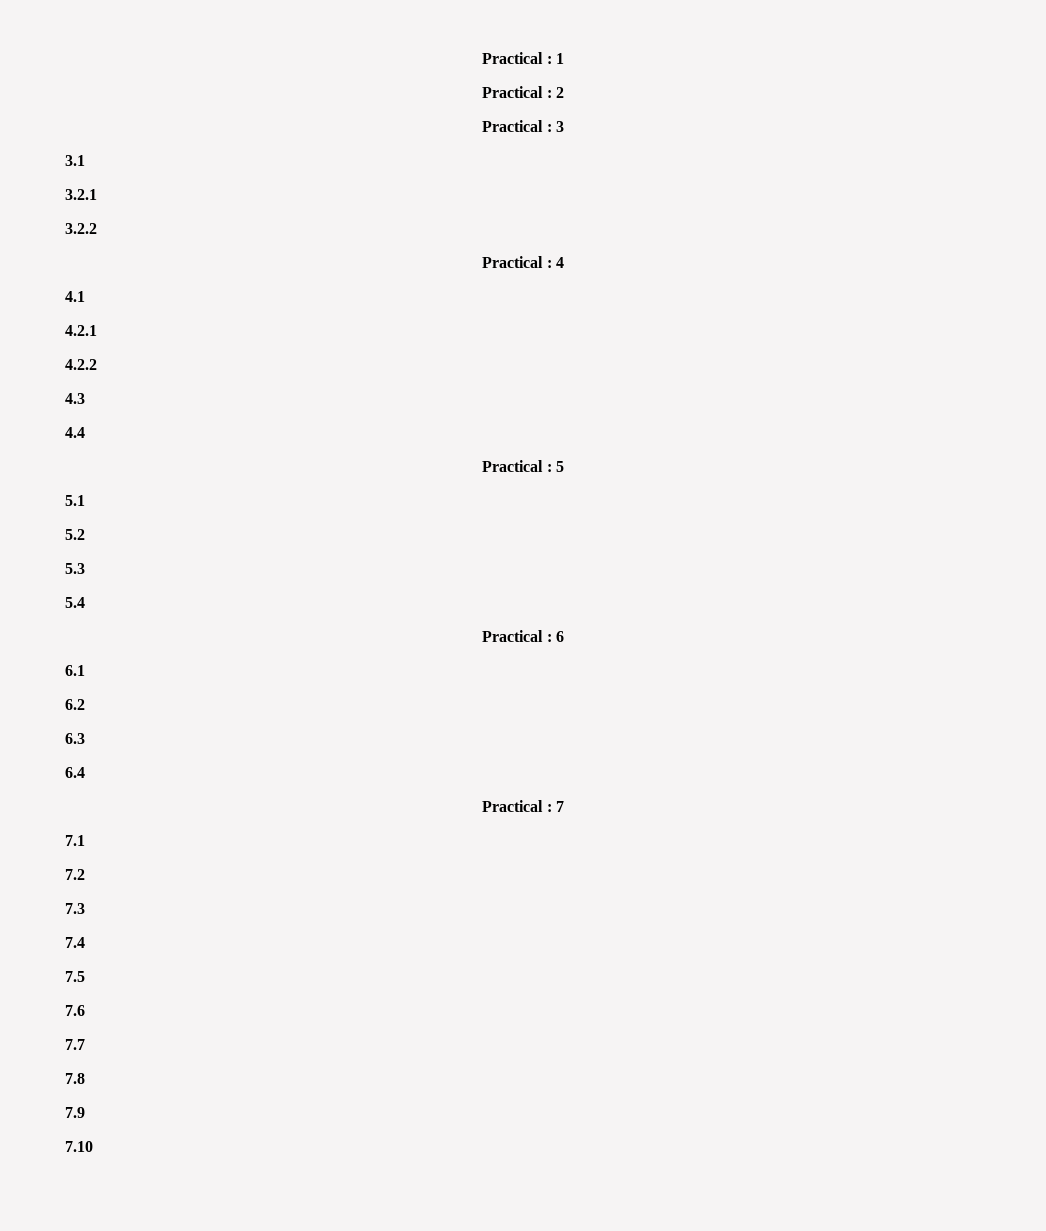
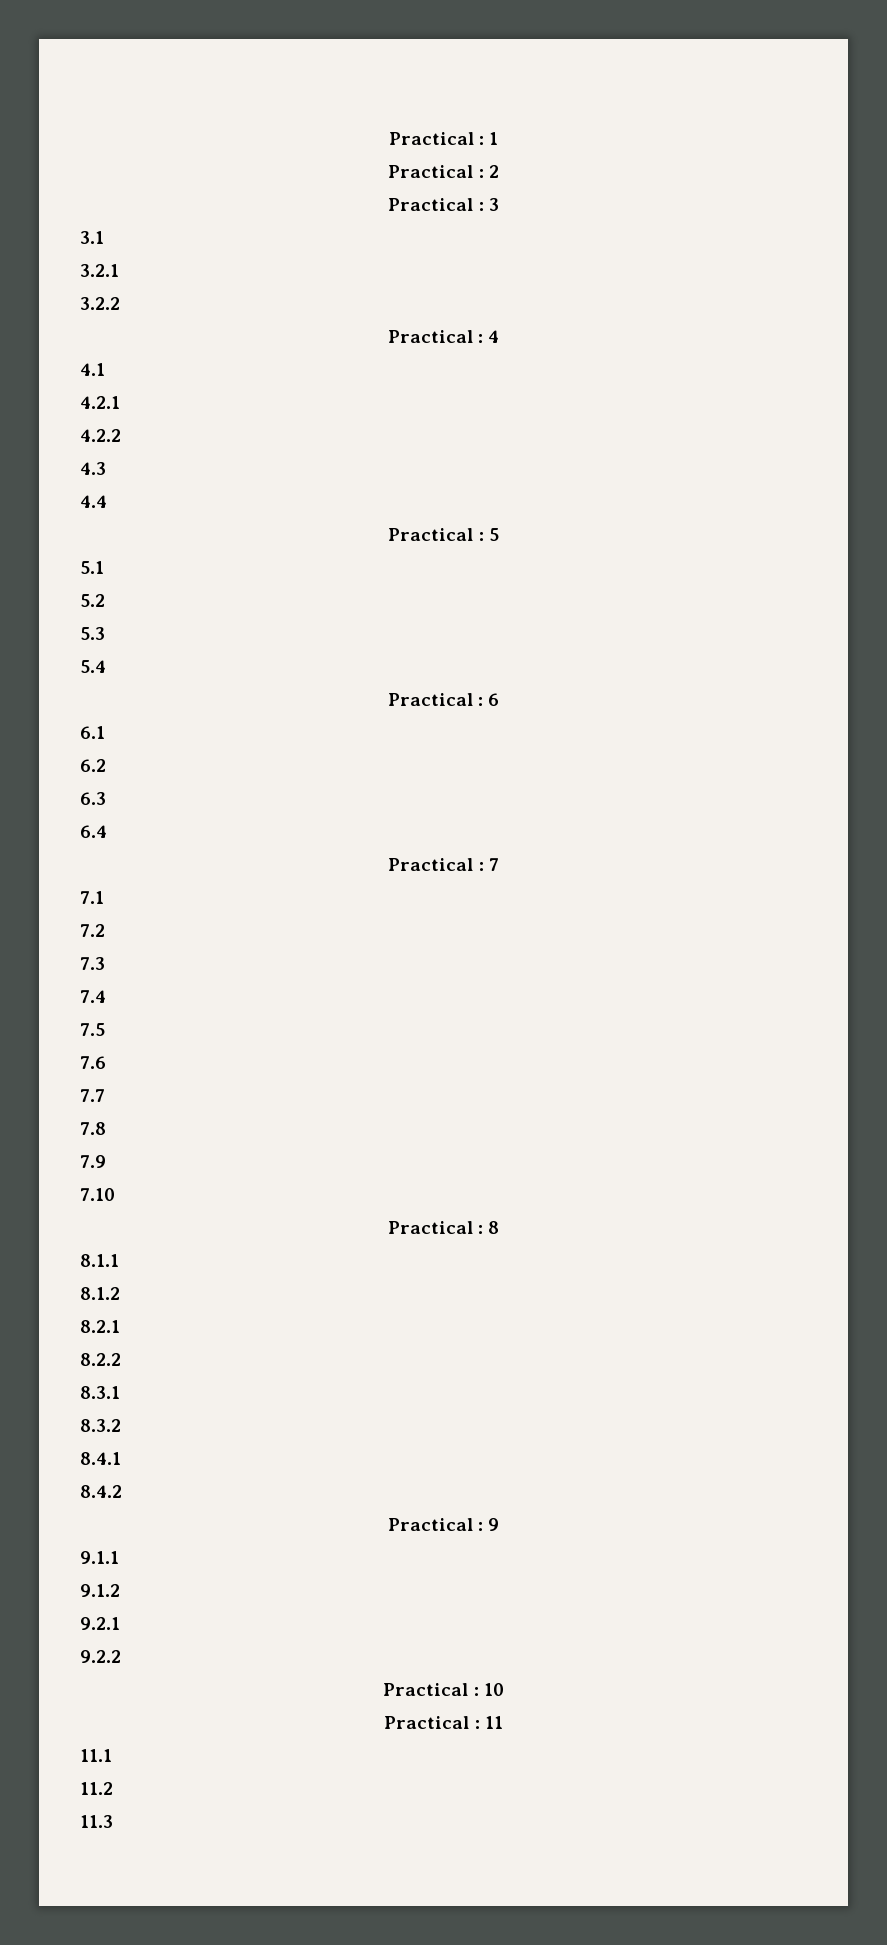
(93, 1146) none -> [387,1221,500,1234] [80,1254,119,1267] [80,1287,120,1300] [80,1320,120,1333] [80,1353,121,1366] [80,1386,120,1399] [80,1419,121,1432] [80,1452,121,1465] [80,1485,122,1498] [387,1518,500,1531] [80,1551,119,1564] [80,1584,120,1597] [80,1617,120,1630] [80,1650,121,1663] [383,1683,504,1696] [384,1716,503,1729] [80,1749,112,1762] [80,1782,113,1795] [80,1815,113,1828] // Practical : 8 // 8.1.1 // 8.1.2 // 8.2.1 // 8.2.2 // 8.3.1 // 8.3.2 // 8.4.1 // 8.4.2 // Practical : 9 // 9.1.1 // 9.1.2 // 9.2.1 // 9.2.2 // Practical : 10 // Practical : 11 // 11.1 // 11.2 // 11.3

